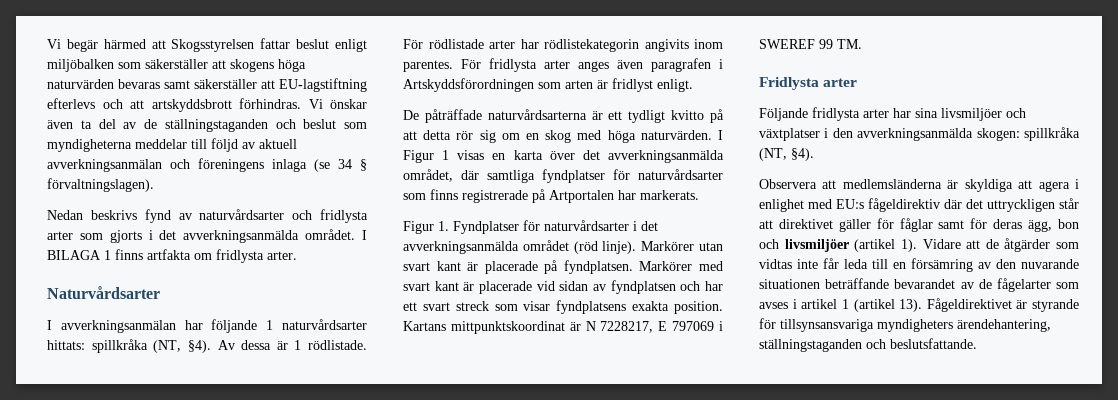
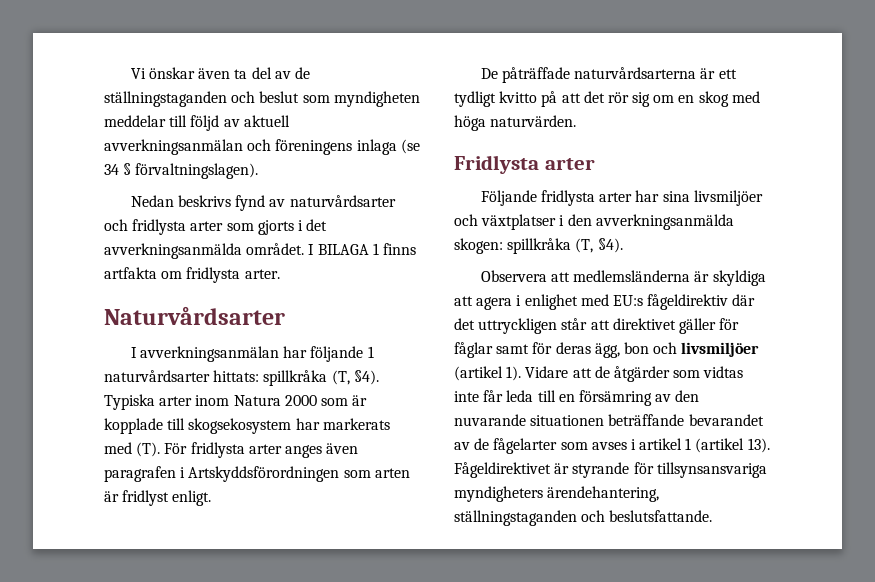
[47,38,367,52] [47,59,306,72] [47,78,367,92] [47,98,323,112] Vi begär härmed att Skogsstyrelsen fattar beslut enligt miljöbalken som säkerställer att skogens höga naturvärden bevaras samt säkerställer att EU-lagstiftning efterlevs och att artskyddsbrott förhindras. Vi -> [130,68,146,79] Vi
[47,139,132,152] myndigheterna -> [333,91,420,107] myndigheten
[153,340,367,353] [403,39,723,52] [403,60,453,72] (NT, §4). Av dessa är 1 rödlistade. För rödlistade arter har rödlistekategorin angivits inom parentes. -> [331,370,379,385] [104,394,368,410] [104,418,390,434] [104,442,161,457] (T, §4). Typiska arter inom Natura 2000 som är kopplade till skogsekosystem har markerats med (T).
[423,130,452,140] detta -> [583,91,605,103] det
[718,130,723,140] [403,150,724,163] [403,169,723,183] [403,189,699,203] [403,220,658,234] [403,240,723,254] [403,260,723,274] [403,280,723,294] [403,300,723,314] [403,321,723,334] [759,39,862,49] I Figur 1 visas en karta över det avverkningsanmälda området, där samtliga fyndplatser för naturvårdsarter som finns registrerade på Artportalen har markerats. // Figur 1. Fyndplatser för naturvårdsarter i det avverkningsanmälda området (röd linje). Markörer utan svart kant är placerade på fyndplatsen. Markörer med svart kant är placerade vid sidan av fyndplatsen och har ett svart streck som visar fyndplatsens exakta position. Kartans mittpunktskoordinat är N 7228217, E 797069 i SWEREF 99 TM. -> (577, 121) none
[759,148,787,161] (NT, -> [575,238,594,253] (T,

